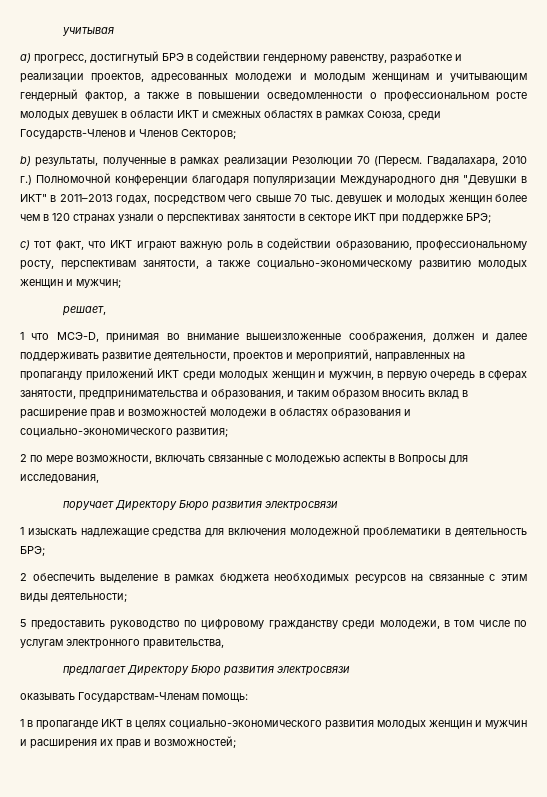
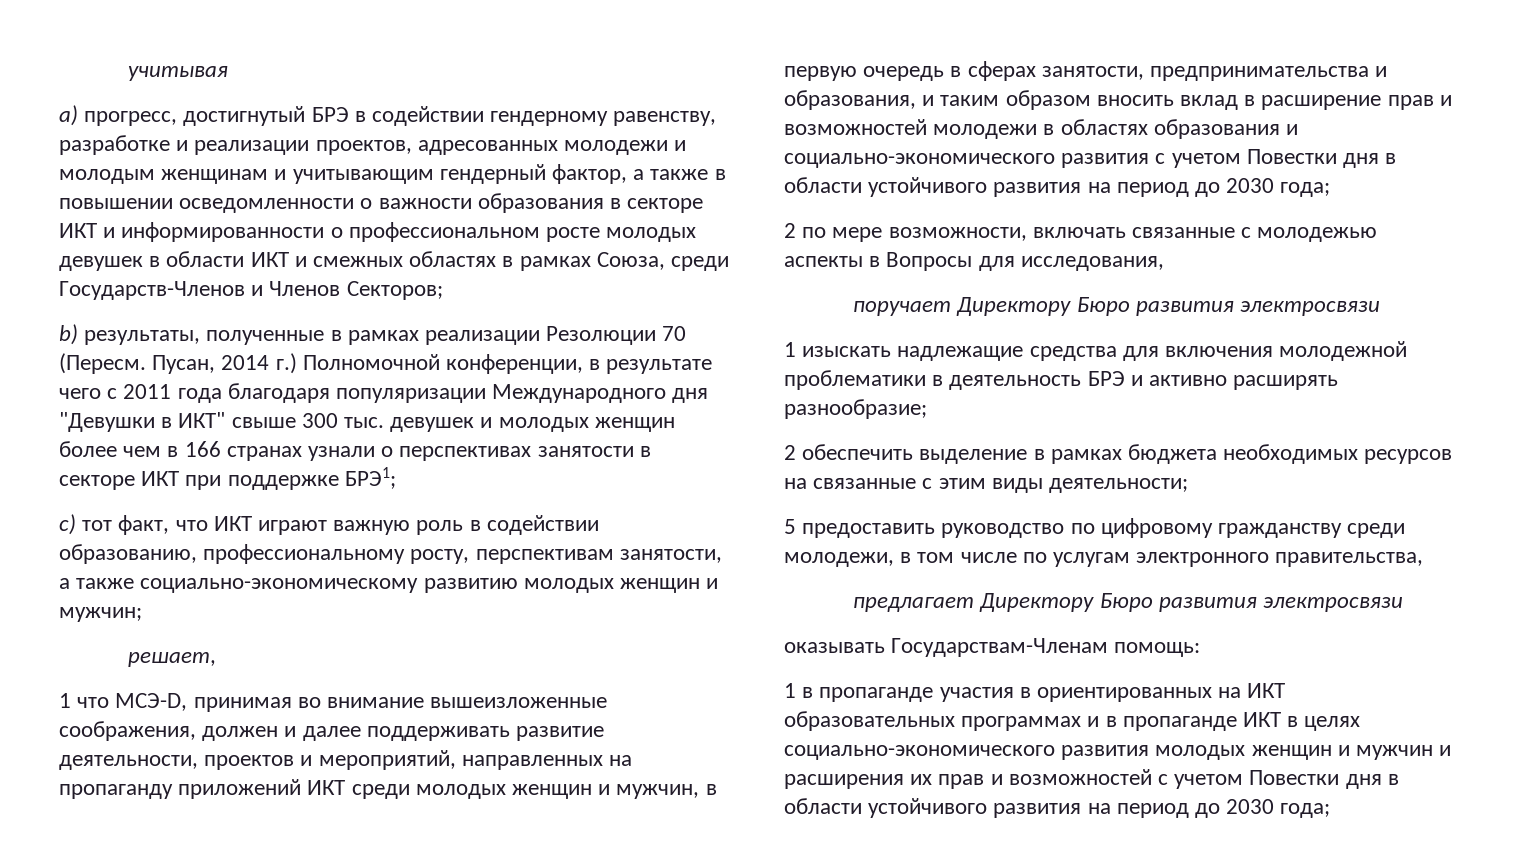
(378, 95) none -> [378,193,704,213] [59,222,343,242] важности образования в секторе ИКТ и информированности о
[426,156,527,167] [20,173,188,186] Гвадалахара, 2010 г.) Полномочной конференции -> [152,353,713,374] [59,384,222,403] Пусан, 2014 г.) Полномочной конференции, в результате чего с 2011 года
[50,194,308,205] в 2011–2013 годах, посредством чего свыше 70 -> [231,413,338,428] свыше 300
[52,213,70,221] 120 -> [184,441,221,457] 166
[466,213,491,223] БРЭ; -> [344,467,396,489] БРЭ1;
[176,428,228,438] развития; -> [1061,149,1397,168] [784,177,1331,197] развития с учетом Повестки дня в области устойчивого развития на период до 2030 года;
[20,546,45,556] БРЭ; -> [1087,371,1339,390] [784,399,927,419] БРЭ и активно расширять разнообразие;
(98, 725) none -> [939,683,1286,702] [784,711,1237,731] участия в ориентированных на ИКТ образовательных программах и в пропаганде
[154,736,236,748] возможностей; -> [1008,769,1399,789] [784,798,1331,818] возможностей с учетом Повестки дня в области устойчивого развития на период до 2030 года;

